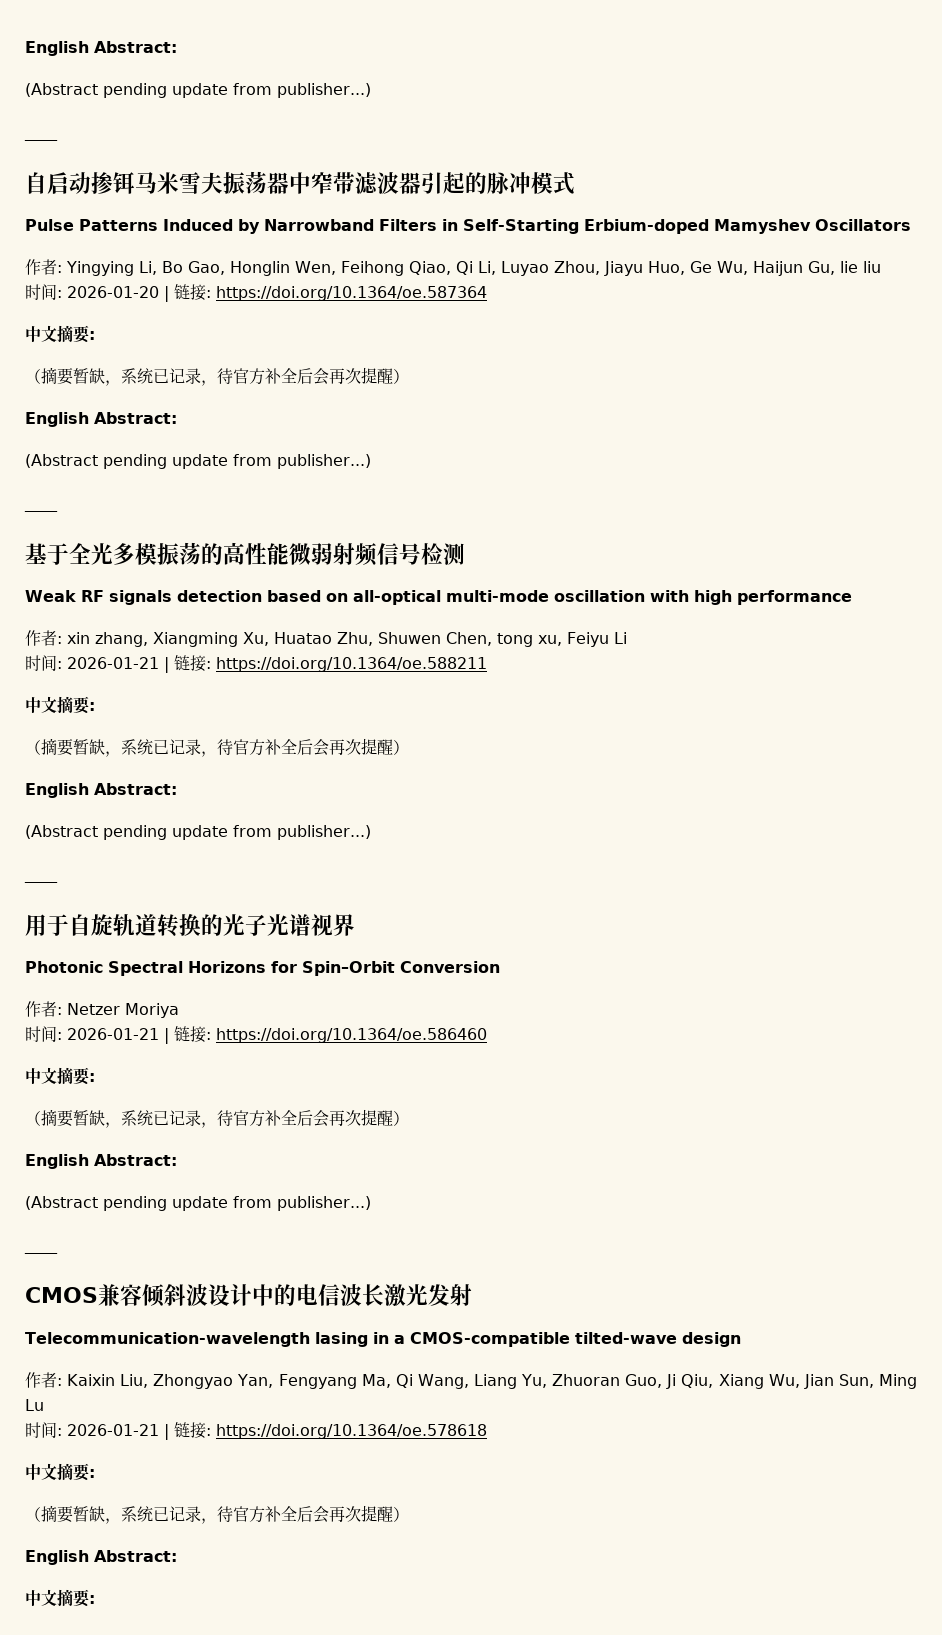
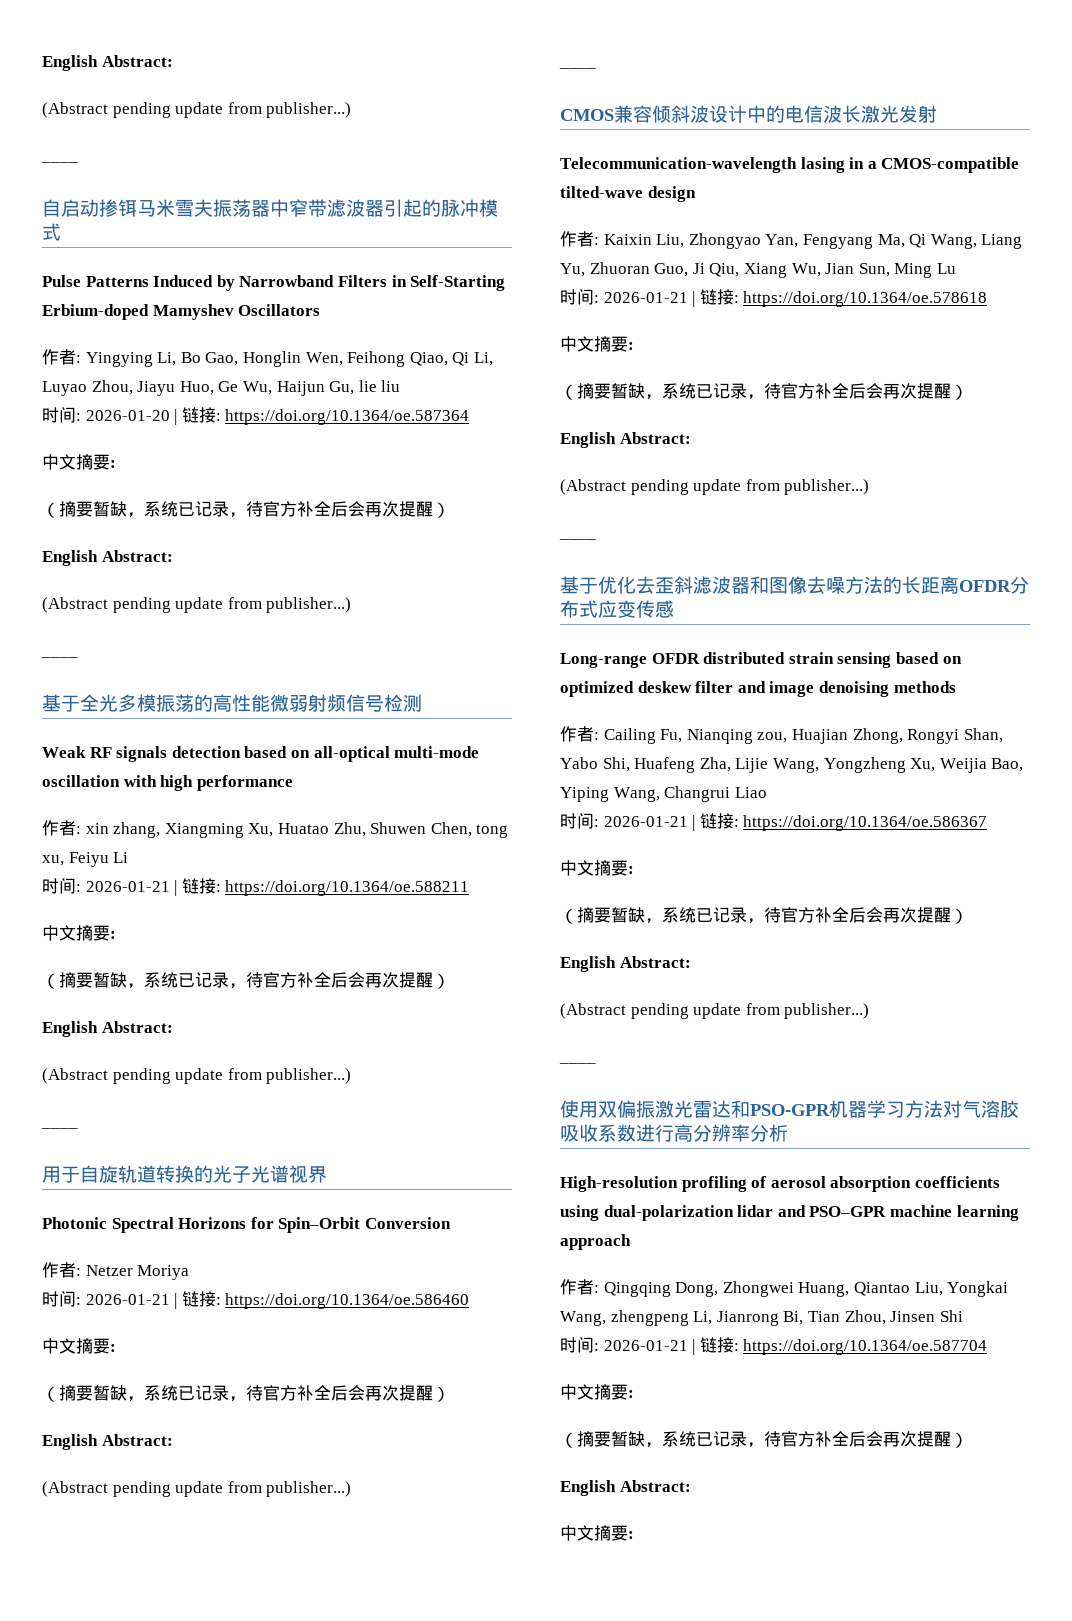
(177, 1556) none -> [560,479,870,495] [559,538,596,540] [560,576,1029,594] [560,600,674,618] [560,652,962,668] [560,681,956,697] [560,726,1003,744] [560,757,1024,773] [560,786,767,802] [560,813,988,831] [560,860,634,876] [560,907,968,924] [560,956,691,972] [560,1003,870,1019] [559,1062,596,1064] [560,1100,1019,1118] [560,1124,788,1142] [560,1176,1000,1192] [560,1205,1019,1221] [560,1234,631,1250] [560,1279,1009,1297] [560,1310,963,1326] [560,1337,988,1355] [560,1384,634,1400] [560,1431,968,1448] [560,1480,691,1496] // (Abstract pending update from publisher...) // ____ // 基于优化去歪斜滤波器和图像去噪方法的长距离OFDR分布式应变传感 // Long-range OFDR distributed strain sensing based on optimized deskew filter and image denoising methods // 作者: Cailing Fu, Nianqing zou, Huajian Zhong, Rongyi Shan, Yabo Shi, Huafeng Zha, Lijie Wang, Yongzheng Xu, Weijia Bao, Yiping Wang, Changrui Liao // 时间: 2026-01-21 | 链接: https://doi.org/10.1364/oe.586367 // 中文摘要: // （摘要暂缺，系统已记录，待官方补全后会再次提醒） // English Abstract: // (Abstract pending update from publisher...) // ____ // 使用双偏振激光雷达和PSO-GPR机器学习方法对气溶胶吸收系数进行高分辨率分析 // High-resolution profiling of aerosol absorption coefficients using dual-polarization lidar and PSO–GPR machine learning approach // 作者: Qingqing Dong, Zhongwei Huang, Qiantao Liu, Yongkai Wang, zhengpeng Li, Jianrong Bi, Tian Zhou, Jinsen Shi // 时间: 2026-01-21 | 链接: https://doi.org/10.1364/oe.587704 // 中文摘要: // （摘要暂缺，系统已记录，待官方补全后会再次提醒） // English Abstract:

